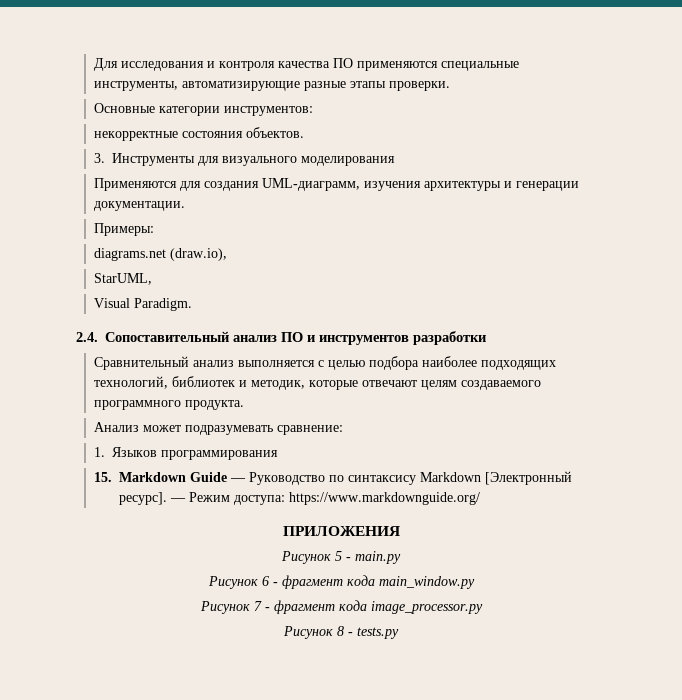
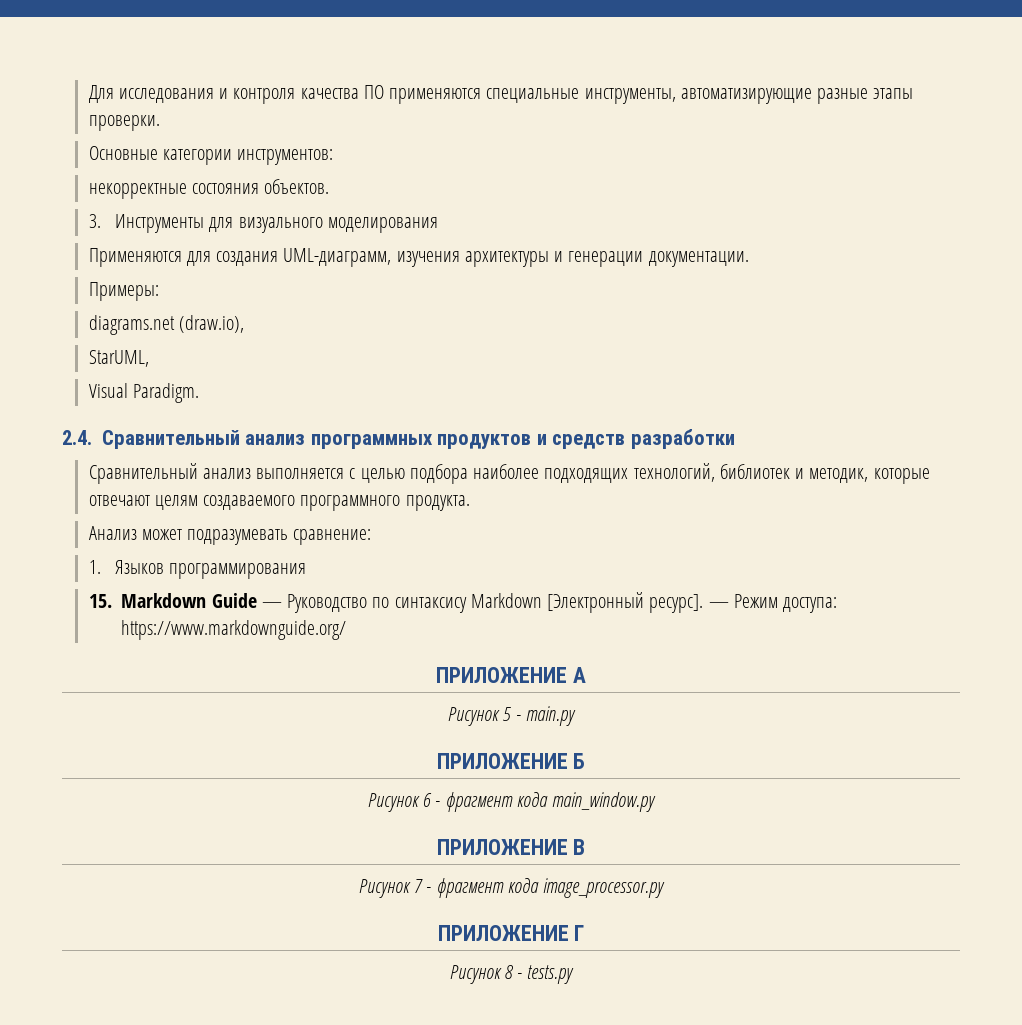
[105,331,409,345] Сопоставительный анализ ПО и инструментов -> [101,430,626,449] Сравнительный анализ программных продуктов и средств
[282,526,400,536] ПРИЛОЖЕНИЯ -> [436,667,586,683] ПРИЛОЖЕНИЕ А
(401, 557) none -> [436,753,586,769] // ПРИЛОЖЕНИЕ Б
(475, 582) none -> [436,839,586,855] // ПРИЛОЖЕНИЕ В
(483, 607) none -> [437,925,585,941] // ПРИЛОЖЕНИЕ Г

